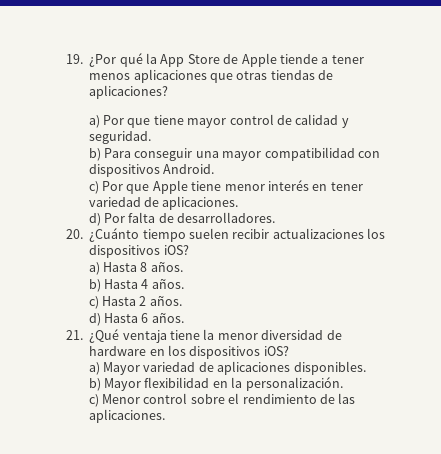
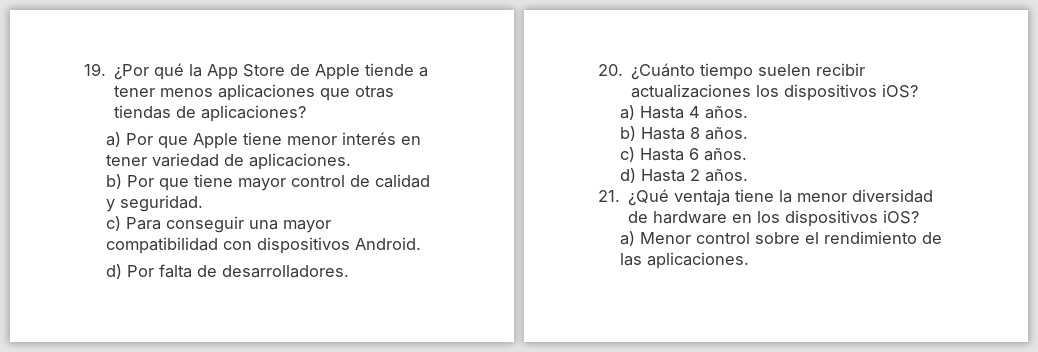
[153,114,349,128] [88,131,151,144] [88,147,380,161] [88,164,215,177] [88,181,150,194] tiene mayor control de calidad y seguridad. // b) Para conseguir una mayor compatibilidad con dispositivos Android. // c) Por que -> (189, 142) none
(239, 203) none -> [106,174,431,191] [106,195,204,212] [106,216,332,233] [106,237,422,254] // b) Por que tiene mayor control de calidad y seguridad. // c) Para conseguir una mayor compatibilidad con dispositivos Android.
[140,262,148,272] 8 -> [689,106,701,118] 4
[141,279,149,289] 4 -> [690,127,701,139] 8
[139,296,147,306] 2 -> [689,148,700,160] 6
[141,313,149,323] 6 -> [690,169,701,181] 2
[103,361,366,375] [88,377,343,391] [88,394,99,407] Mayor variedad de aplicaciones disponibles. // b) Mayor flexibilidad en la personalización. // c) -> (636, 238) none

